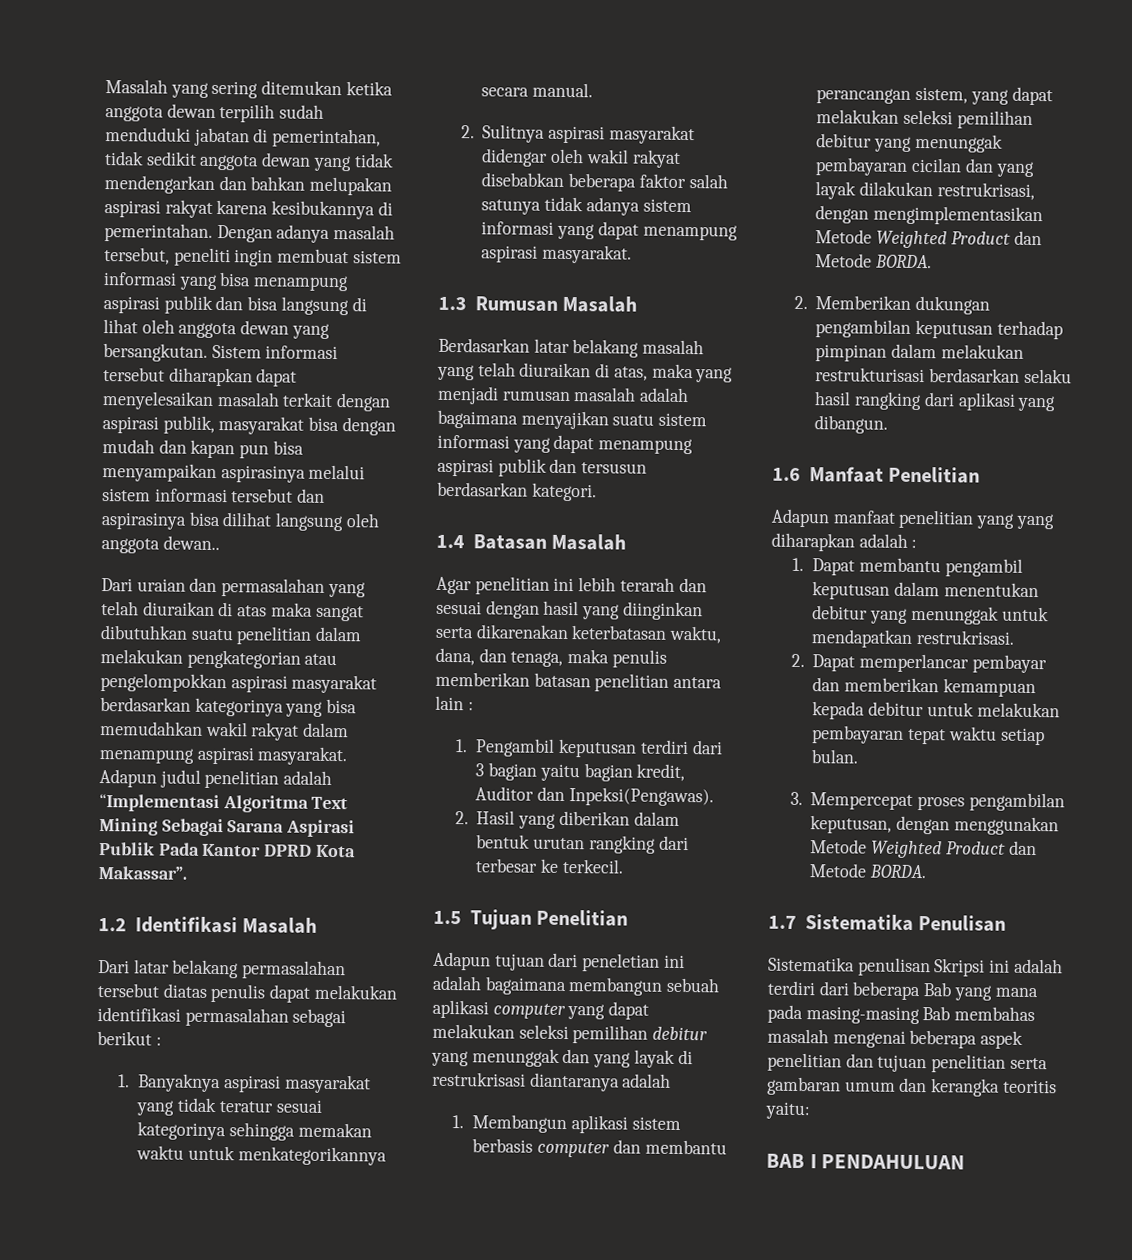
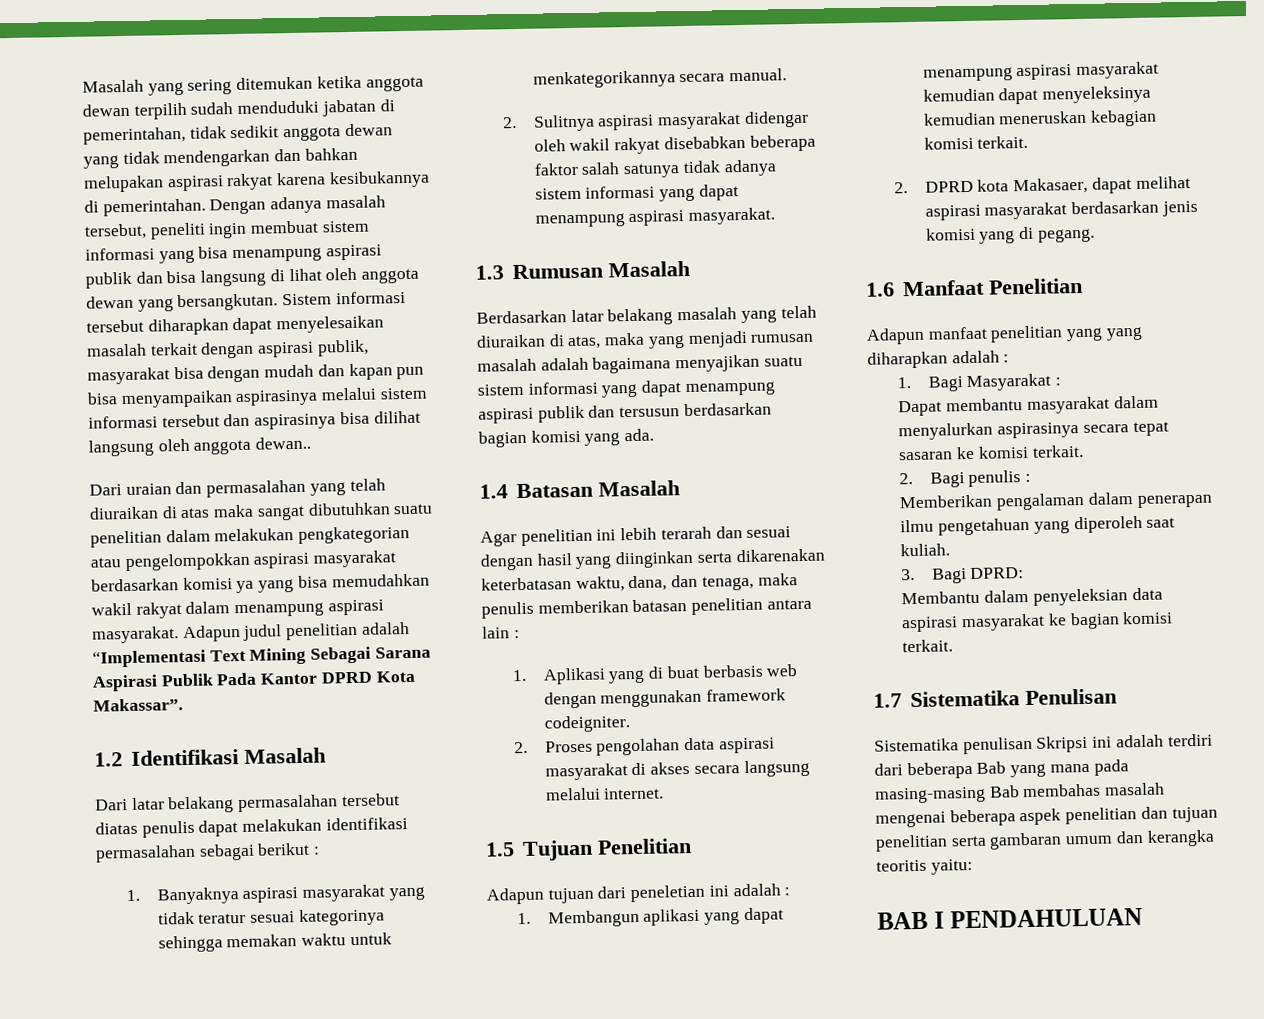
[194,697,284,717] kategorinya -> [182,577,255,594] komisi ya
[222,795,309,813] Algoritma -> (206, 658) none
[531,482,597,502] kategori. -> [478,428,655,448] bagian komisi yang ada.
[475,738,723,758] [475,762,686,782] [475,786,714,807] [454,810,680,829] [476,834,689,854] [475,858,624,874] Pengambil keputusan terdiri dari 3 bagian yaitu bagian kredit, Auditor dan Inpeksi(Pengawas). // 2. Hasil yang diberikan dalam bentuk urutan rangking dari terbesar ke terkecil. -> [542,664,798,685] [543,688,787,709] [543,715,630,733] [514,737,775,756] [544,759,810,781] [544,787,665,801] Aplikasi yang di buat berbasis web dengan menggunakan framework codeigniter. // 2. Proses pengolahan data aspirasi masyarakat di akses secara langsung melalui internet.
[484,976,721,996] [432,999,650,1020] [432,1023,709,1044] [431,1048,693,1068] [432,1071,672,1092] [451,1114,681,1134] [472,1138,727,1158] [816,86,1053,106] [816,109,1033,129] [816,133,1003,153] [815,157,1035,177] [815,181,1035,200] [815,205,1044,226] [815,229,1042,249] [815,253,933,269] [793,295,991,315] [815,319,1063,340] [815,343,1024,362] [815,367,1072,384] [814,391,1057,412] [814,415,889,434] bagaimana membangun sebuah aplikasi computer yang dapat melakukan seleksi pemilihan debitur yang menunggak dan yang layak di restrukrisasi diantaranya adalah // 1. Membangun aplikasi sistem berbasis computer dan membantu perancangan sistem, yang dapat melakukan seleksi pemilihan debitur yang menunggak pembayaran cicilan dan yang layak dilakukan restrukrisasi, dengan mengimplementasikan Metode Weighted Product dan Metode BORDA. // 2. Memberikan dukungan pengambilan keputusan terhadap pimpinan dalam melakukan restrukturisasi berdasarkan selaku hasil rangking dari aplikasi yang dibangun. -> [784,887,791,896] [517,907,784,928] [922,61,1160,82] [922,85,1152,105] [923,109,1158,127] [923,135,1029,150] [894,176,1191,195] [924,200,1198,221] [925,226,1095,244] : // 1. Membangun aplikasi yang dapat menampung aspirasi masyarakat kemudian dapat menyeleksinya kemudian meneruskan kebagian komisi terkait. // 2. DPRD kota Makasaer, dapat melihat aspirasi masyarakat berdasarkan jenis komisi yang di pegang.
[812,557,1023,577] [812,581,1039,600] [812,605,1049,625] [811,629,1016,648] [790,653,1047,674] [812,677,1036,698] [812,701,1060,720] [812,725,1045,746] [811,749,859,764] [789,791,1065,812] [810,815,1059,836] [810,839,1037,859] [809,863,928,879] Dapat membantu pengambil keputusan dalam menentukan debitur yang menunggak untuk mendapatkan restrukrisasi. // 2. Dapat memperlancar pembayar dan memberikan kemampuan kepada debitur untuk melakukan pembayaran tepat waktu setiap bulan. // 3. Mempercepat proses pengambilan keputusan, dengan menggunakan Metode Weighted Product dan Metode BORDA. -> [927,373,1062,392] [898,395,1159,417] [898,421,1169,441] [899,444,1084,461] [899,470,1032,488] [899,492,1213,511] [900,515,1176,536] [900,543,951,557] [901,567,1025,584] [901,587,1163,606] [901,611,1174,633] [902,639,954,653] Bagi Masyarakat : // Dapat membantu masyarakat dalam menyalurkan aspirasinya secara tepat sasaran ke komisi terkait. // 2. Bagi penulis : // Memberikan pengalaman dalam penerapan ilmu pengetahuan yang diperoleh saat kuliah. // 3. Bagi DPRD: // Membantu dalam penyeleksian data aspirasi masyarakat ke bagian komisi terkait.

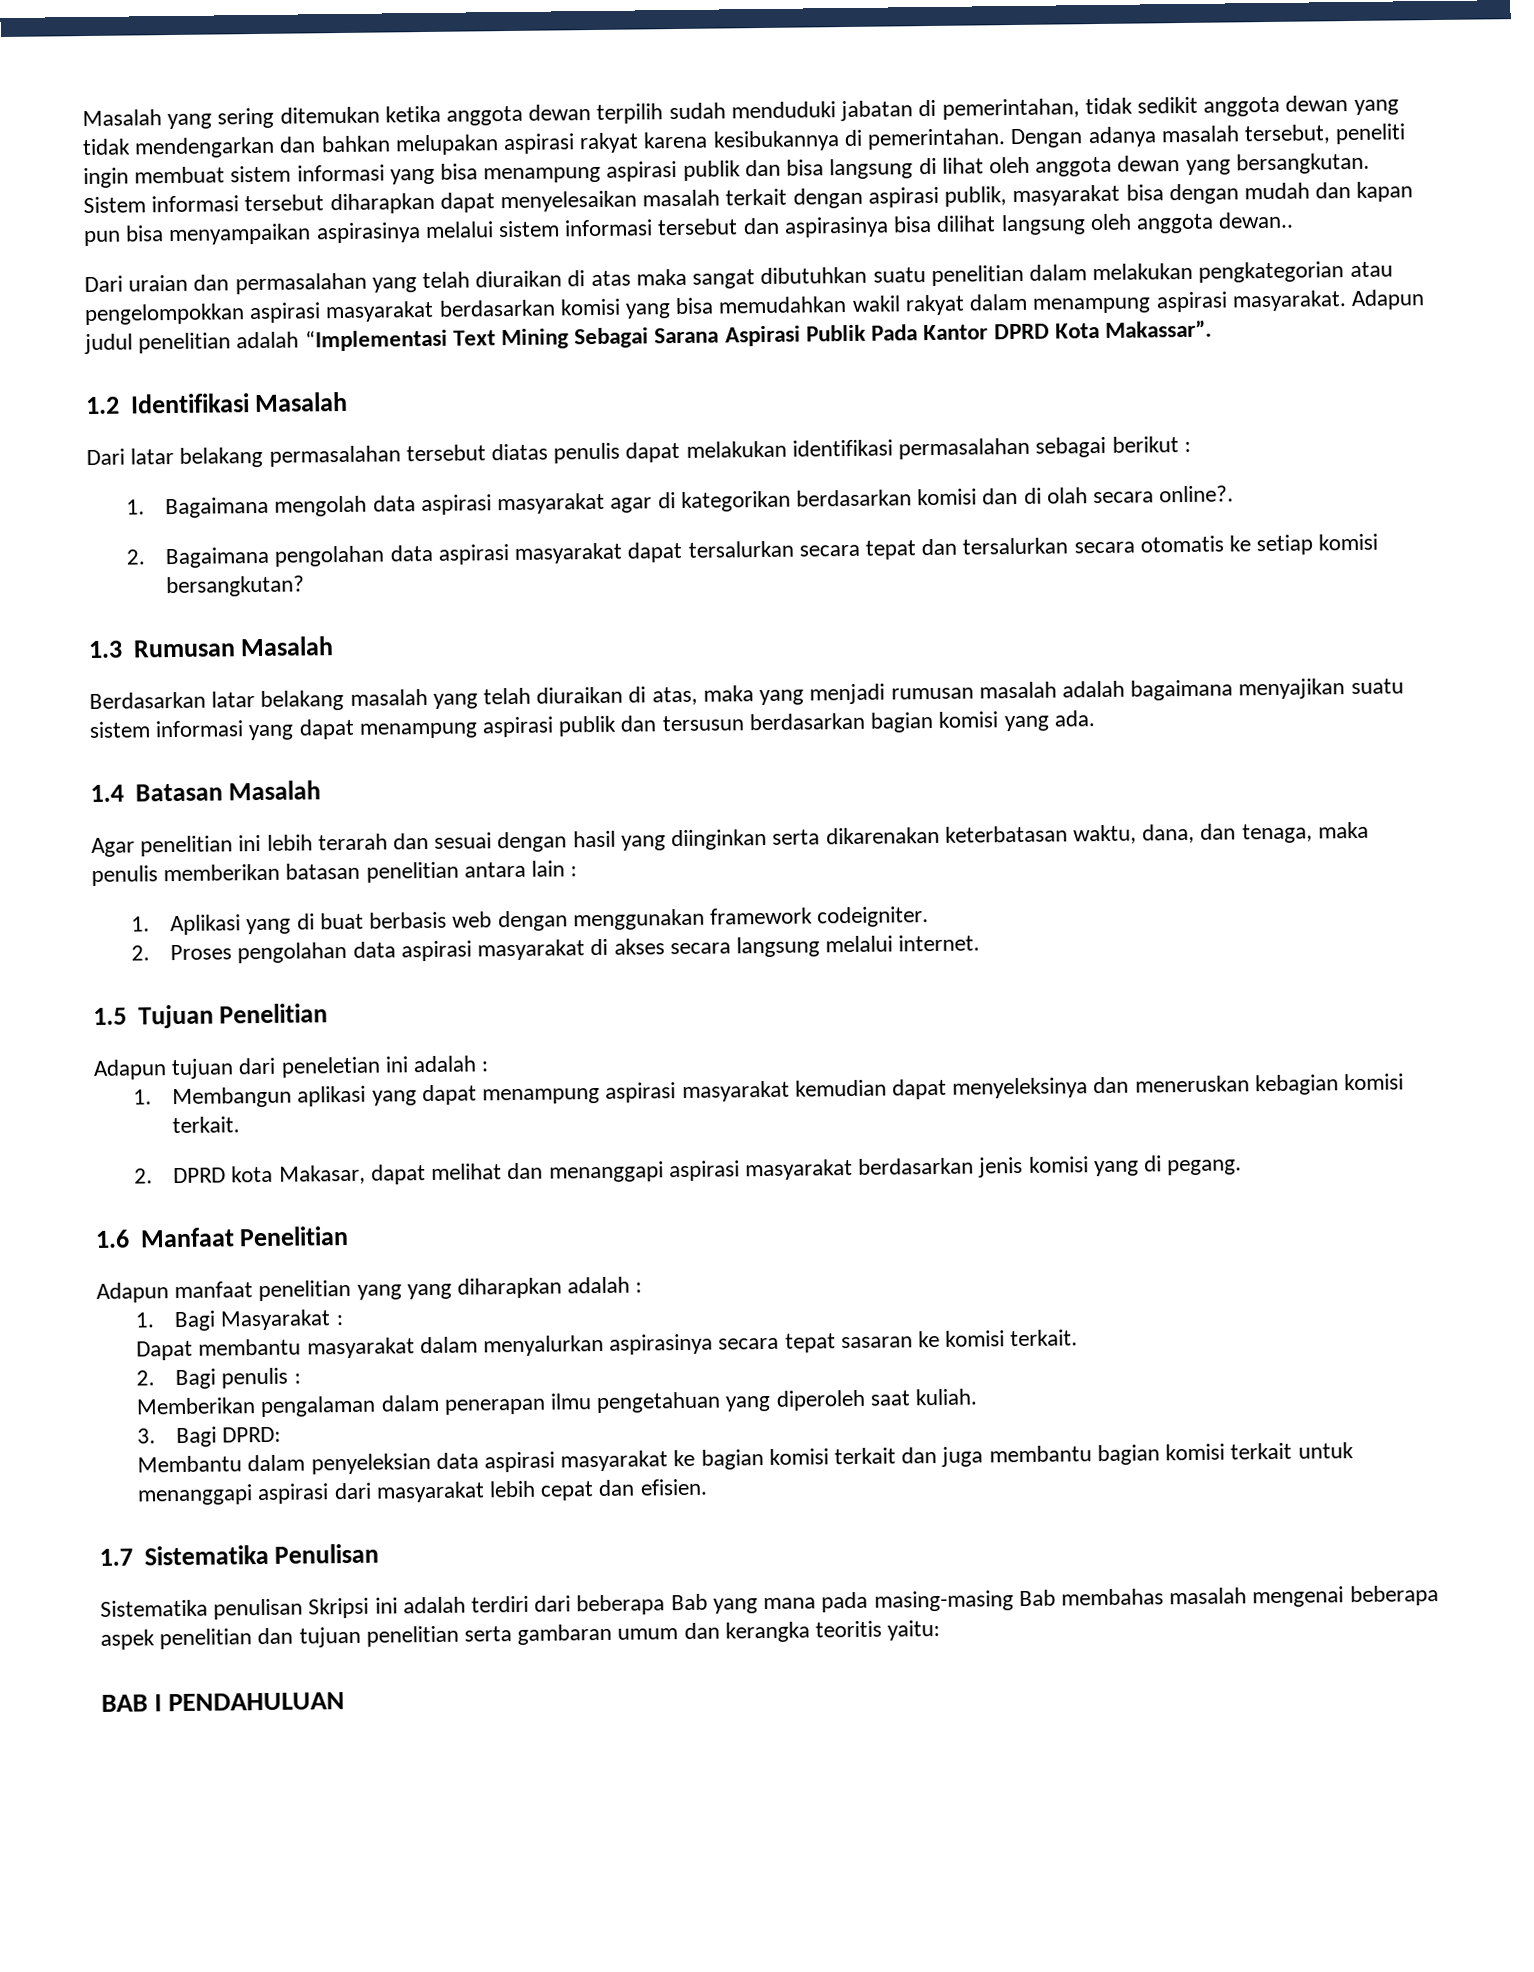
[236,580,255,594] ya -> (621, 307) none
[156,884,425,905] [157,908,385,927] [157,932,392,953] [532,68,788,89] [502,110,809,132] [533,134,816,155] [533,159,777,179] [534,184,739,202] [534,207,776,228] Banyaknya aspirasi masyarakat yang tidak teratur sesuai kategorinya sehingga memakan waktu untuk menkategorikannya secara manual. // 2. Sulitnya aspirasi masyarakat didengar oleh wakil rakyat disebabkan beberapa faktor salah satunya tidak adanya sistem informasi yang dapat menampung aspirasi masyarakat. -> [165,485,1235,519] [126,533,1379,569] [166,575,306,598] Bagaimana mengolah data aspirasi masyarakat agar di kategorikan berdasarkan komisi dan di olah secara online?. // 2. Bagaimana pengolahan data aspirasi masyarakat dapat tersalurkan secara tepat dan tersalurkan secara otomatis ke setiap komisi bersangkutan?
[923,112,996,126] kemudian -> [1093,1076,1130,1094] dan
[1013,177,1089,195] Makasaer, -> [278,1164,366,1185] Makasar,
(1191, 182) none -> [507,1161,664,1183] dan menanggapi
[902,639,954,653] terkait. -> [834,1442,1354,1467] [137,1478,708,1506] terkait dan juga membantu bagian komisi terkait untuk menanggapi aspirasi dari masyarakat lebih cepat dan efisien.

